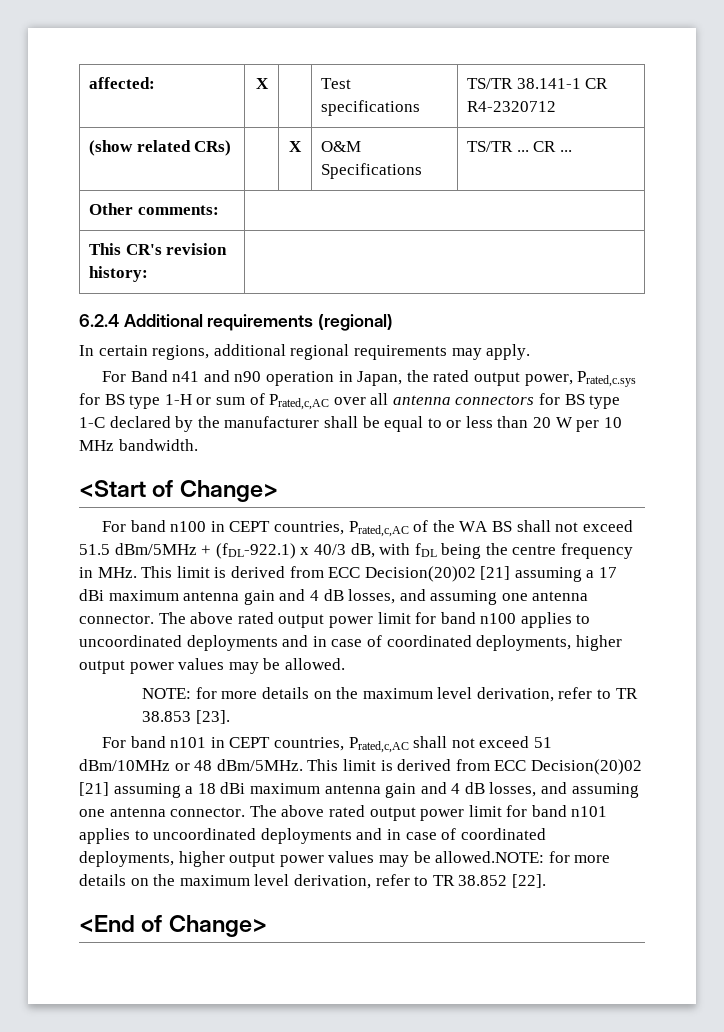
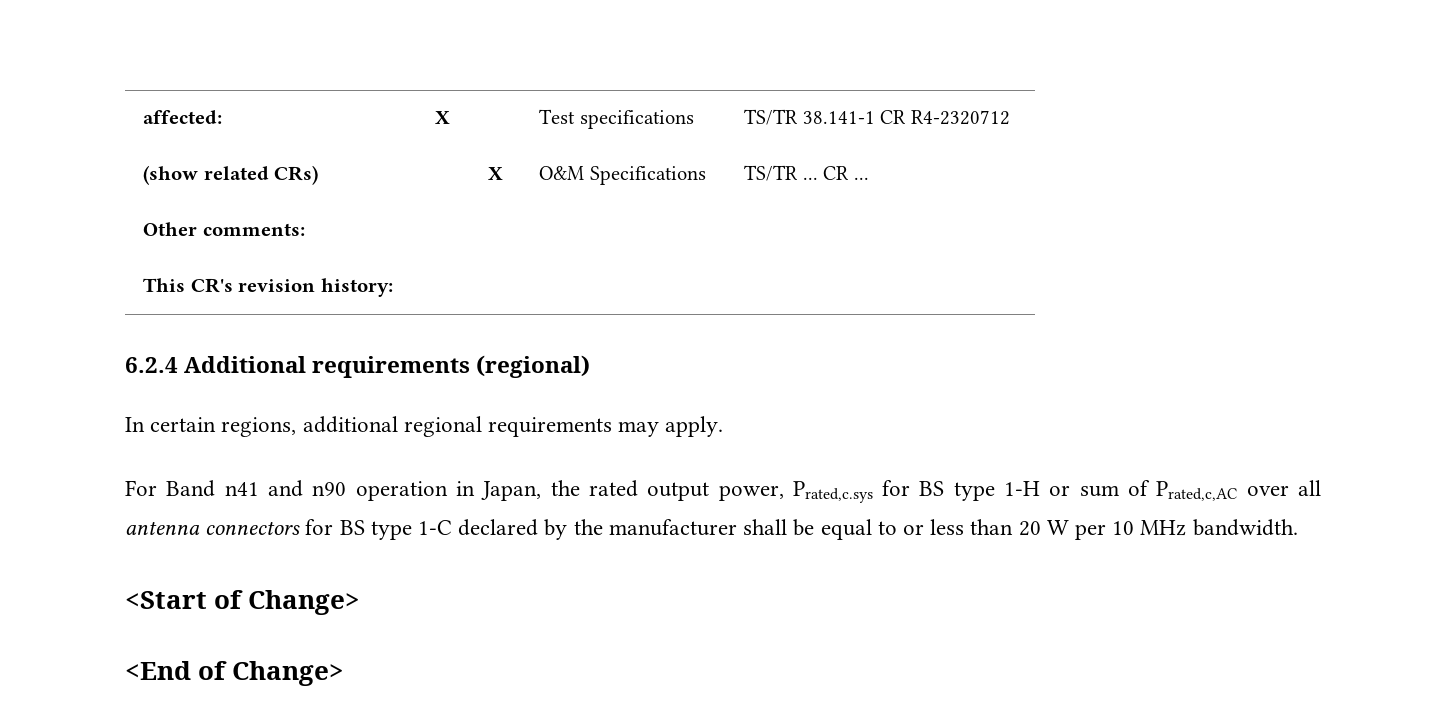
[102,520,633,537] [79,543,634,559] [79,566,618,582] [79,589,589,605] [79,612,591,628] [79,635,622,651] [79,658,345,674] [142,687,638,702] [142,710,230,724] [102,736,553,753] [79,759,642,775] [79,782,639,798] [79,805,608,821] [79,828,546,844] [79,851,611,867] [79,874,546,889] // For band n100 in CEPT countries, Prated,c,AC of the WA BS shall not exceed 51.5 dBm/5MHz + (fDL-922.1) x 40/3 dB, with fDL being the centre frequency in MHz. This limit is derived from ECC Decision(20)02 [21] assuming a 17 dBi maximum antenna gain and 4 dB losses, and assuming one antenna connector. The above rated output power limit for band n100 applies to uncoordinated deployments and in case of coordinated deployments, higher output power values may be allowed. // NOTE: for more details on the maximum level derivation, refer to TR 38.853 [23]. // For band n101 in CEPT countries, Prated,c,AC shall not exceed 51 dBm/10MHz or 48 dBm/5MHz. This limit is derived from ECC Decision(20)02 [21] assuming a 18 dBi maximum antenna gain and 4 dB losses, and assuming one antenna connector. The above rated output power limit for band n101 applies to uncoordinated deployments and in case of coordinated deployments, higher output power values may be allowed.NOTE: for more details on the maximum level derivation, refer to TR 38.852 [22]. -> (361, 602) none

